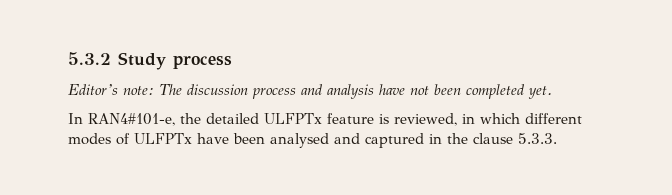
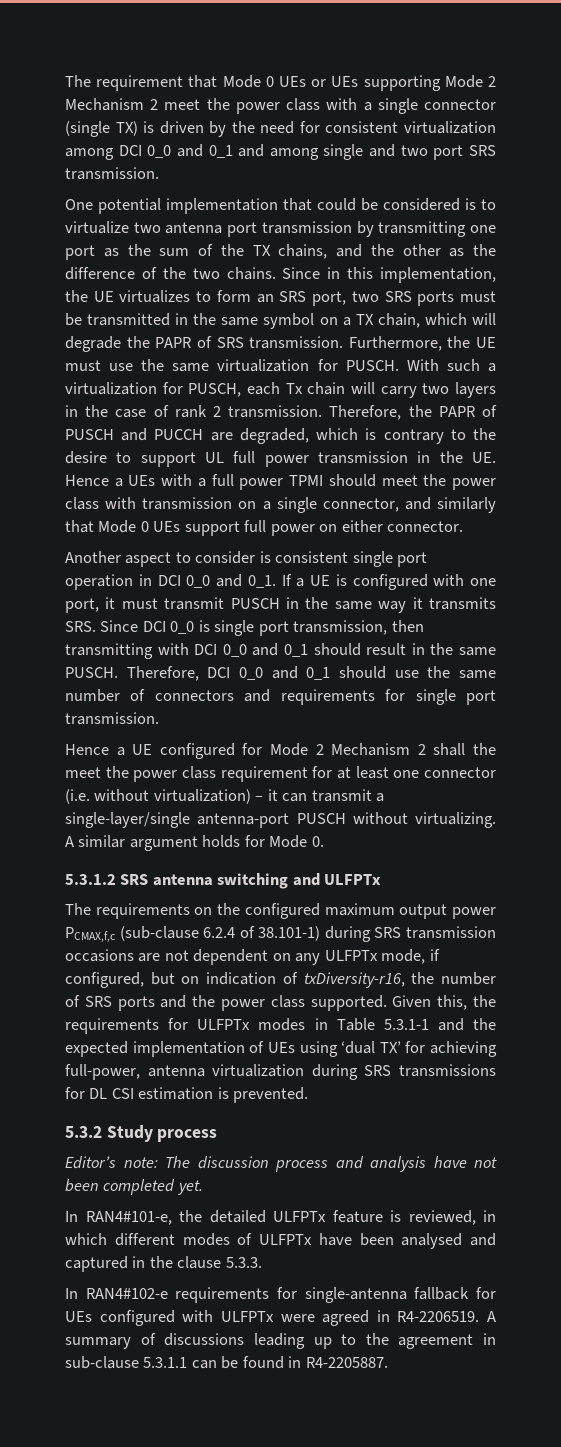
(68, 58) none -> [65,75,496,91] [65,98,497,114] [65,121,497,137] [65,144,496,160] [65,167,159,180] [65,198,496,214] [65,221,497,237] [65,244,496,260] [65,267,496,283] [65,290,497,306] [65,313,496,329] [65,336,496,352] [65,359,496,372] [65,382,497,398] [65,405,497,420] [65,428,497,444] [65,451,496,467] [65,474,497,490] [65,497,496,513] [65,520,464,536] [65,551,428,567] [65,574,496,590] [65,597,496,613] [65,620,424,636] [65,643,497,659] [65,666,497,681] [65,689,496,705] [65,712,159,725] [65,743,497,759] [65,766,497,782] [65,789,385,804] [65,812,496,828] [65,835,324,851] [65,873,382,889] [65,903,497,919] [65,926,496,942] [65,949,440,965] [65,972,496,988] [65,995,497,1011] [65,1018,496,1034] [65,1041,497,1057] [65,1064,497,1080] [65,1087,309,1103] The requirement that Mode 0 UEs or UEs supporting Mode 2 Mechanism 2 meet the power class with a single connector (single TX) is driven by the need for consistent virtualization among DCI 0_0 and 0_1 and among single and two port SRS transmission. // One potential implementation that could be considered is to virtualize two antenna port transmission by transmitting one port as the sum of the TX chains, and the other as the difference of the two chains. Since in this implementation, the UE virtualizes to form an SRS port, two SRS ports must be transmitted in the same symbol on a TX chain, which will degrade the PAPR of SRS transmission. Furthermore, the UE must use the same virtualization for PUSCH. With such a virtualization for PUSCH, each Tx chain will carry two layers in the case of rank 2 transmission. Therefore, the PAPR of PUSCH and PUCCH are degraded, which is contrary to the desire to support UL full power transmission in the UE. Hence a UEs with a full power TPMI should meet the power class with transmission on a single connector, and similarly that Mode 0 UEs support full power on either connector. // Another aspect to consider is consistent single port operation in DCI 0_0 and 0_1. If a UE is configured with one port, it must transmit PUSCH in the same way it transmits SRS. Since DCI 0_0 is single port transmission, then transmitting with DCI 0_0 and 0_1 should result in the same PUSCH. Therefore, DCI 0_0 and 0_1 should use the same number of connectors and requirements for single port transmission. // Hence a UE configured for Mode 2 Mechanism 2 shall the meet the power class requirement for at least one connector (i.e. without virtualization) – it can transmit a single-layer/single antenna-port PUSCH without virtualizing. A similar argument holds for Mode 0. // 5.3.1.2 SRS antenna switching and ULFPTx // The requirements on the configured maximum output power PCMAX,f,c (sub-clause 6.2.4 of 38.101-1) during SRS transmission occasions are not dependent on any ULFPTx mode, if configured, but on indication of txDiversity-r16, the number of SRS ports and the power class supported. Given this, the requirements for ULFPTx modes in Table 5.3.1-1 and the expected implementation of UEs using ‘dual TX’ for achieving full-power, antenna virtualization during SRS transmissions for DL CSI estimation is prevented. //
(557, 138) none -> [65,1287,496,1303] [65,1310,496,1326] [65,1333,496,1349] [65,1356,388,1369] // In RAN4#102-e requirements for single-antenna fallback for UEs configured with ULFPTx were agreed in R4-2206519. A summary of discussions leading up to the agreement in sub-clause 5.3.1.1 can be found in R4-2205887.

